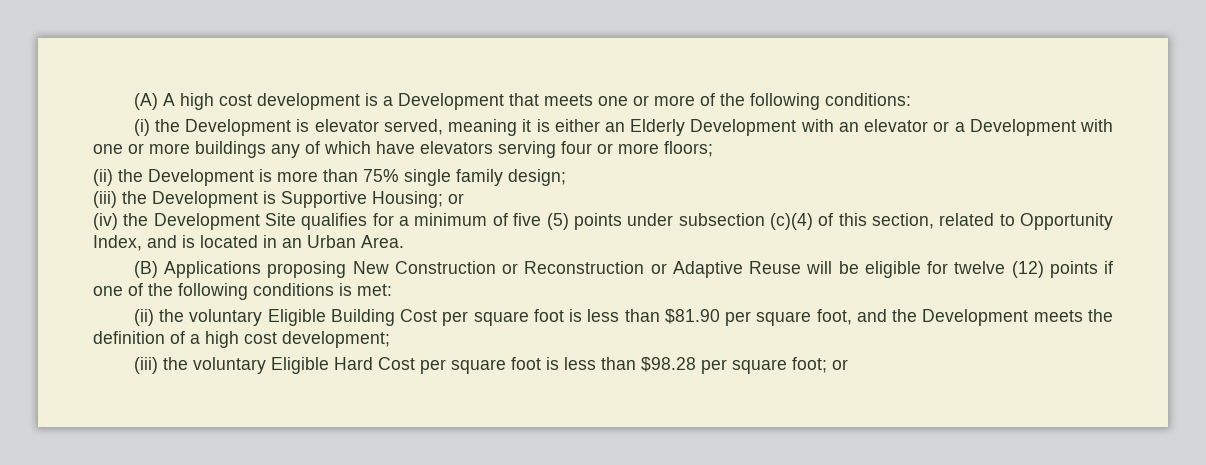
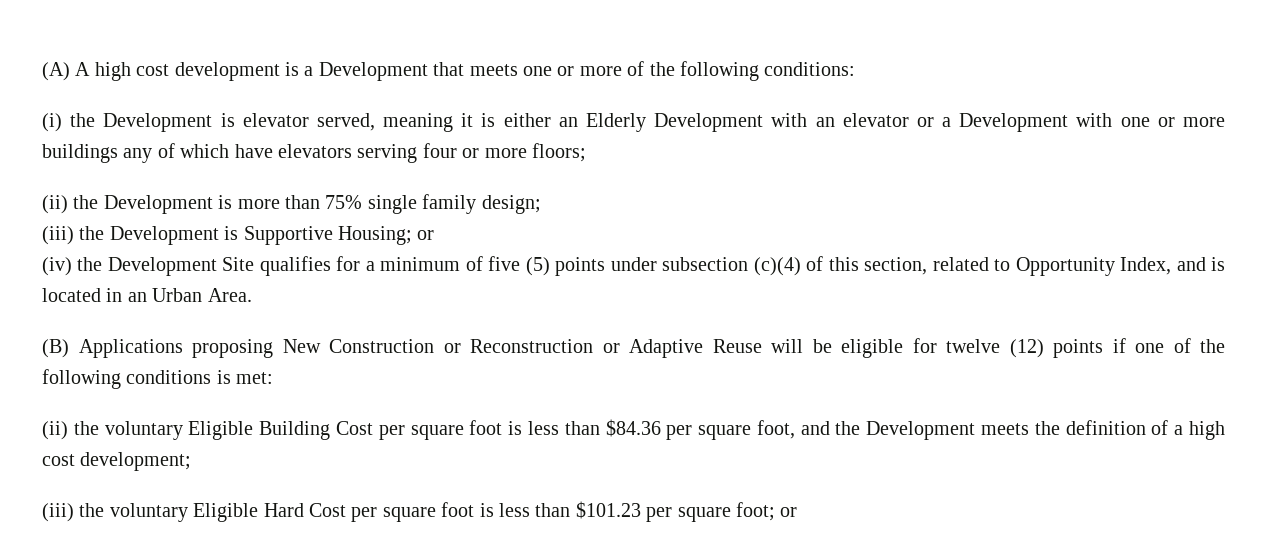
[664,309,720,324] $81.90 -> [605,419,661,437] $84.36
[640,357,696,372] $98.28 -> [575,501,641,519] $101.23

